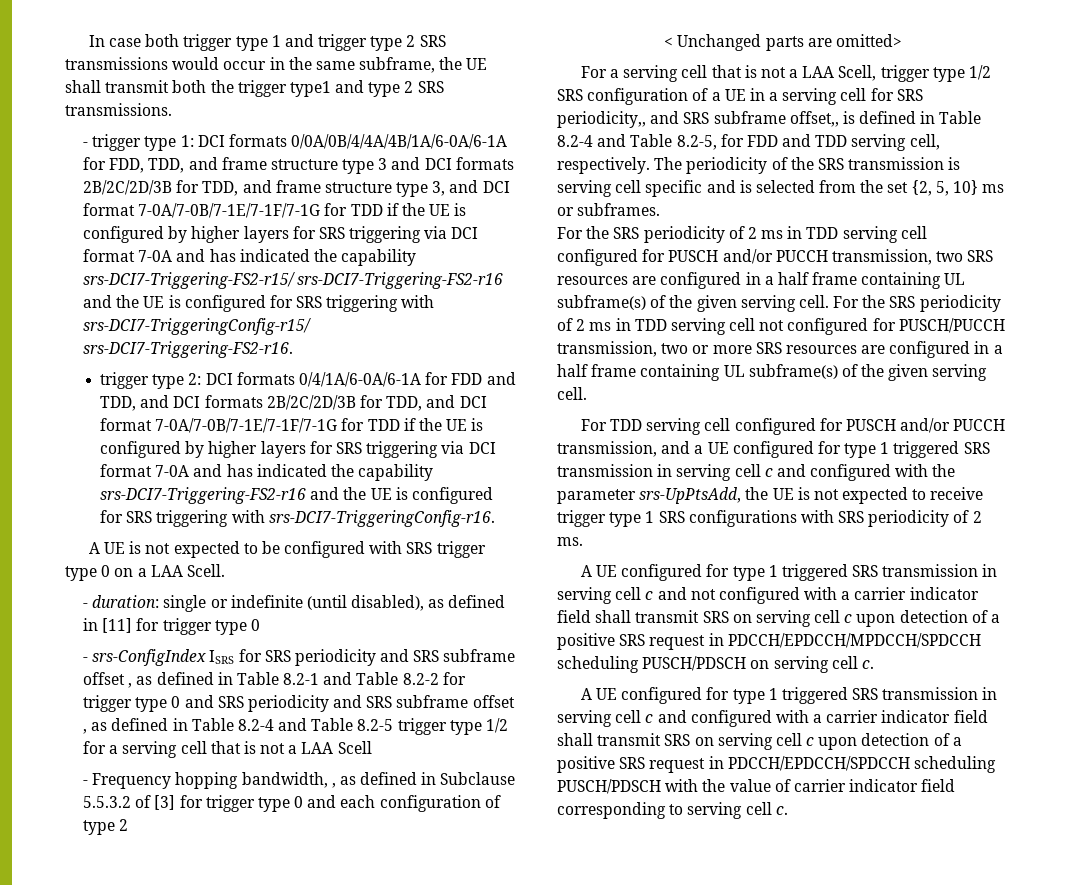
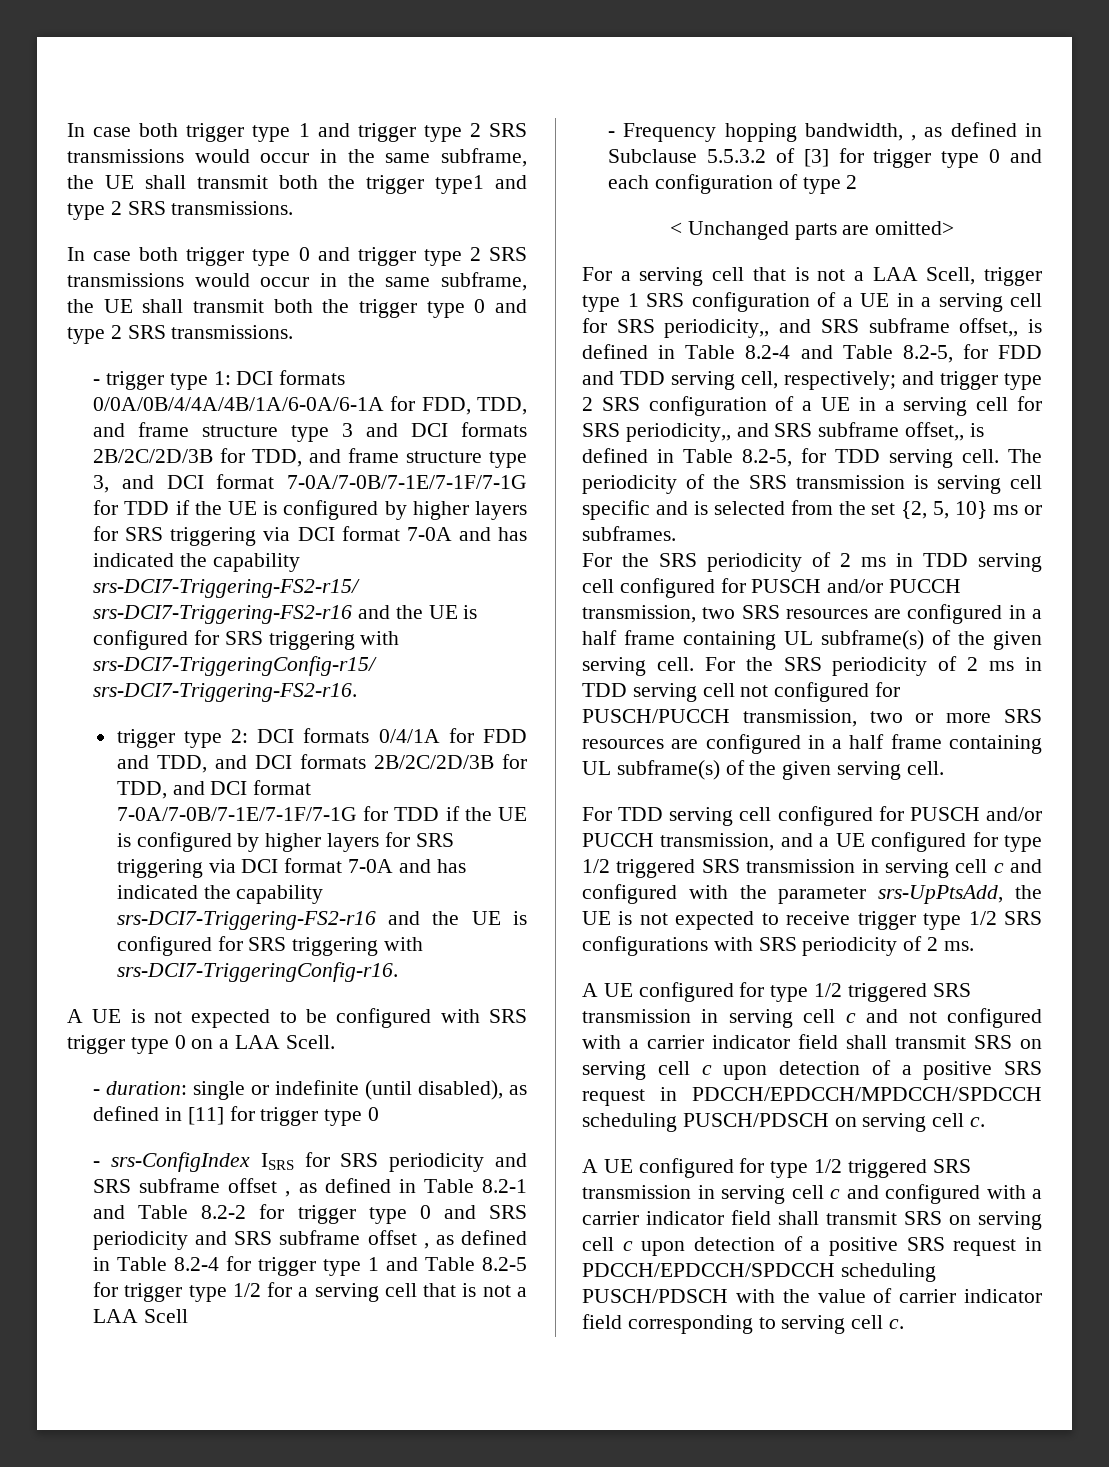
(172, 109) none -> [67,247,527,266] [67,272,527,291] [67,299,527,318] [67,325,294,344] // In case both trigger type 0 and trigger type 2 SRS transmissions would occur in the same subframe, the UE shall transmit both the trigger type 0 and type 2 SRS transmissions.
[298,372,421,387] 0/4/1A/6-0A/6-1A -> [378,729,440,743] 0/4/1A
(274, 725) none -> [226,1256,380,1276] for trigger type 1
(394, 725) none -> [93,1282,119,1297] for
[968,65,991,80] 1/2 -> [627,293,639,307] 1
[557,157,650,174] respectively. -> [784,371,1042,390] [582,396,1042,416] [582,422,984,442] [582,448,999,468] respectively; and trigger type 2 SRS configuration of a UE in a serving cell for SRS periodicity,, and SRS subframe offset,, is defined in Table 8.2-5, for TDD serving cell.
[880,442,890,454] 1 -> [582,859,610,873] 1/2
[645,511,655,523] 1 -> [968,911,997,925] 1/2
[768,565,778,577] 1 -> [814,983,843,997] 1/2
[768,688,778,700] 1 -> [814,1159,843,1173] 1/2

